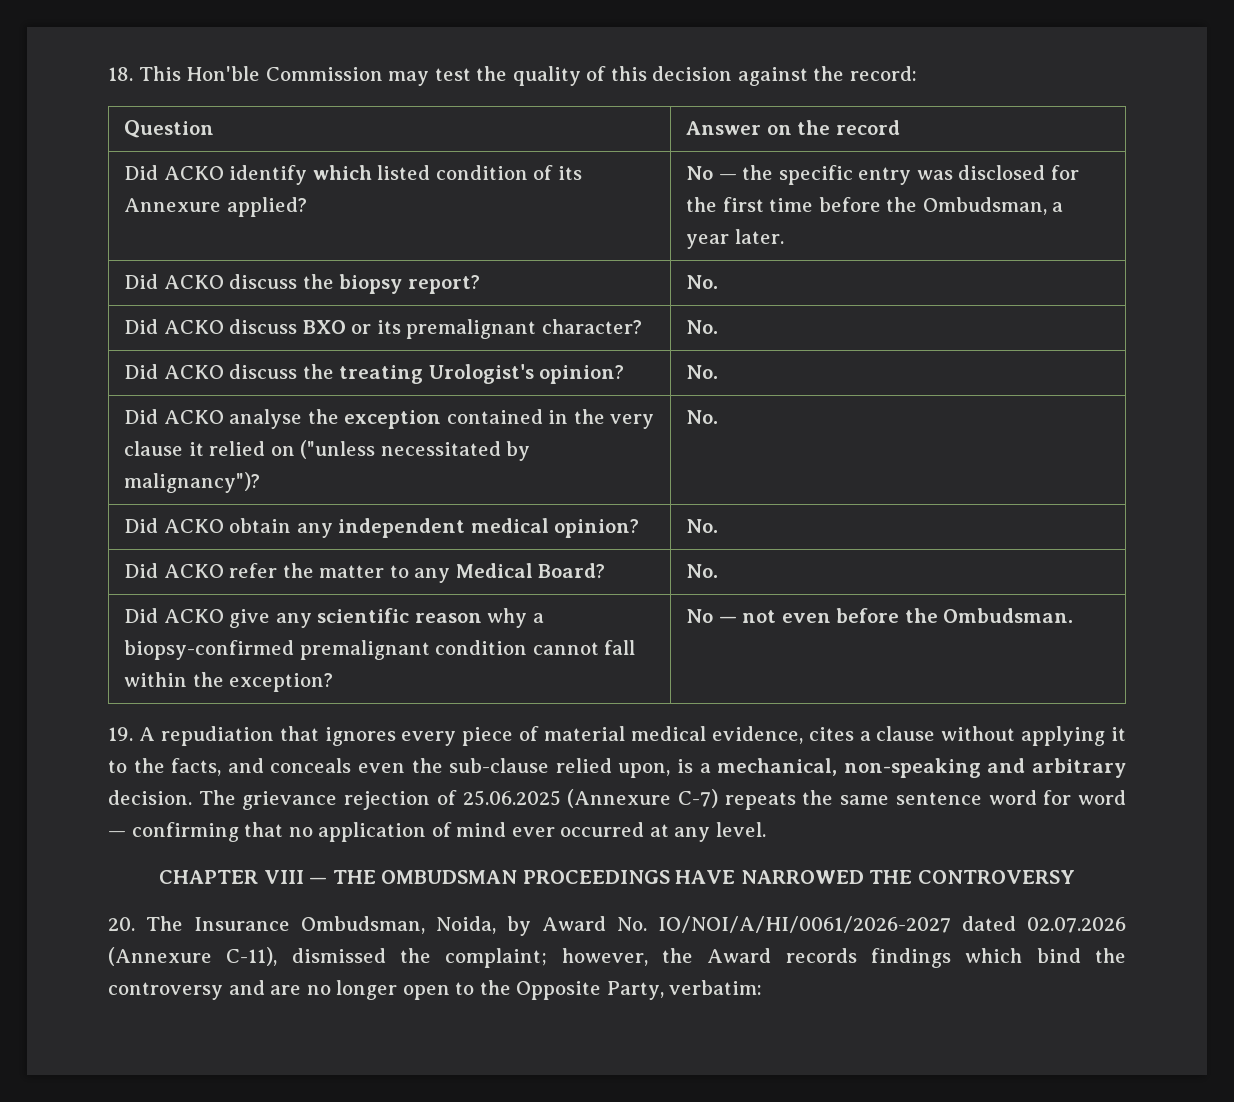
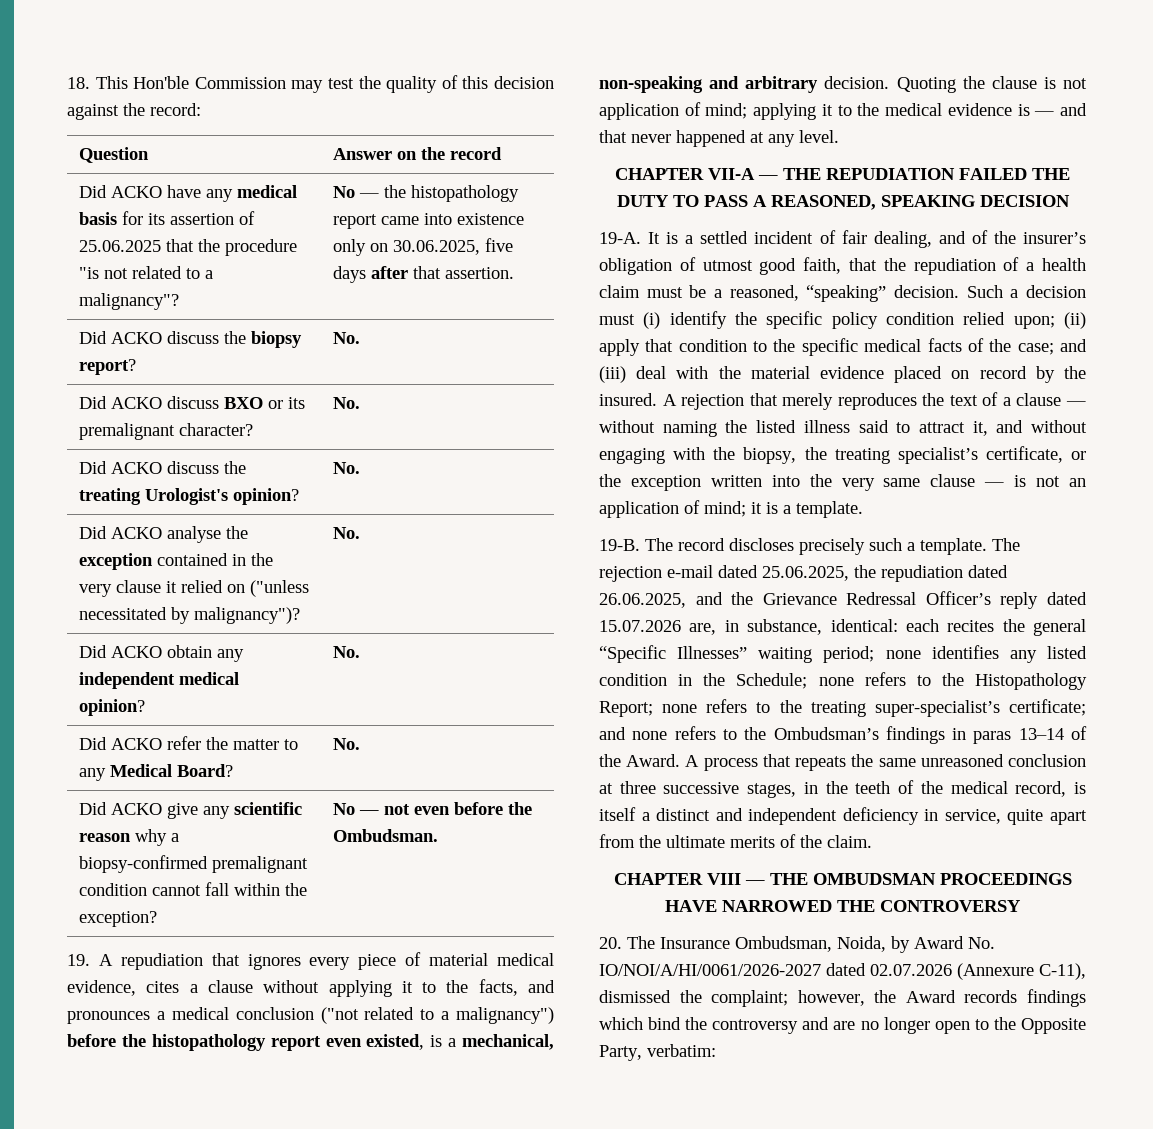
[229,165,582,185] [124,197,307,217] [686,165,1079,185] [686,197,1064,215] [686,229,784,249] identify which listed condition of its Annexure applied? | No — the specific entry was disclosed for the first time before the Ombudsman, a year later. -> [167,185,298,202] [79,211,256,225] [79,239,298,256] [79,266,214,279] [79,293,180,310] [333,185,520,202] [333,213,525,229] [333,238,514,256] [333,266,515,283] have any medical basis for its assertion of 25.06.2025 that the procedure "is not related to a malignancy"? | No — the histopathology report came into existence only on 30.06.2025, five days after that assertion.
[270,758,671,778] conceals even the sub-clause relied upon, -> [67,1007,554,1024] [67,1034,425,1051] pronounces a medical conclusion ("not related to a malignancy") before the histopathology report even existed,
[198,789,1126,810] [108,822,766,842] The grievance rejection of 25.06.2025 (Annexure C-7) repeats the same sentence word for word — confirming that no application of mind ever occurred at any level. -> [896,76,1087,93] [599,102,1087,120] [599,130,839,147] [615,168,1070,180] [616,195,1070,210] [599,230,1086,248] [599,257,1086,275] [599,285,1086,302] [599,311,1086,329] [599,338,1087,356] [599,366,1086,383] [599,392,1086,410] [599,420,1087,437] [599,446,1086,464] [599,474,1086,491] [599,500,863,518] [599,538,1020,555] [599,565,1008,582] [599,591,1087,609] [599,619,1086,636] [599,645,1087,663] [599,672,1087,690] [599,699,1086,717] [599,726,1087,744] [599,754,1086,771] [599,780,1086,798] [599,807,1087,825] [599,834,872,848] Quoting the clause is not application of mind; applying it to the medical evidence is — and that never happened at any level. // CHAPTER VII-A — THE REPUDIATION FAILED THE DUTY TO PASS A REASONED, SPEAKING DECISION // 19-A. It is a settled incident of fair dealing, and of the insurer’s obligation of utmost good faith, that the repudiation of a health claim must be a reasoned, “speaking” decision. Such a decision must (i) identify the specific policy condition relied upon; (ii) apply that condition to the specific medical facts of the case; and (iii) deal with the material evidence placed on record by the insured. A rejection that merely reproduces the text of a clause — without naming the listed illness said to attract it, and without engaging with the biopsy, the treating specialist’s certificate, or the exception written into the very same clause — is not an application of mind; it is a template. // 19-B. The record discloses precisely such a template. The rejection e-mail dated 25.06.2025, the repudiation dated 26.06.2025, and the Grievance Redressal Officer’s reply dated 15.07.2026 are, in substance, identical: each recites the general “Specific Illnesses” waiting period; none identifies any listed condition in the Schedule; none refers to the Histopathology Report; none refers to the treating super-specialist’s certificate; and none refers to the Ombudsman’s findings in paras 13–14 of the Award. A process that repeats the same unreasoned conclusion at three successive stages, in the teeth of the medical record, is itself a distinct and independent deficiency in service, quite apart from the ultimate merits of the claim.

